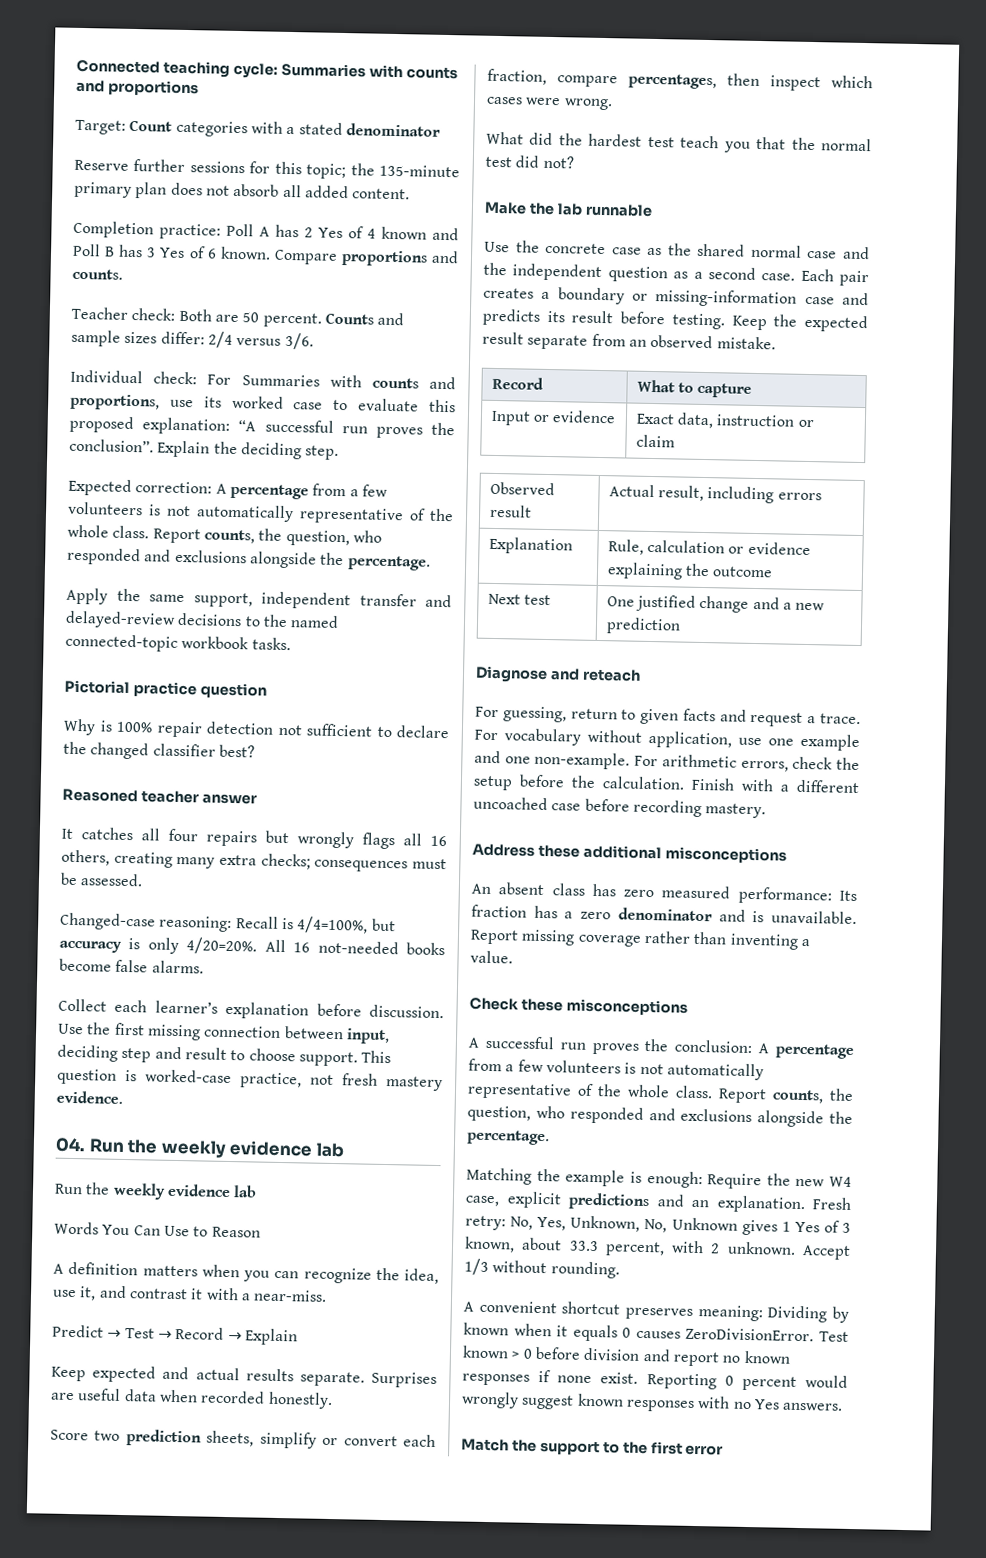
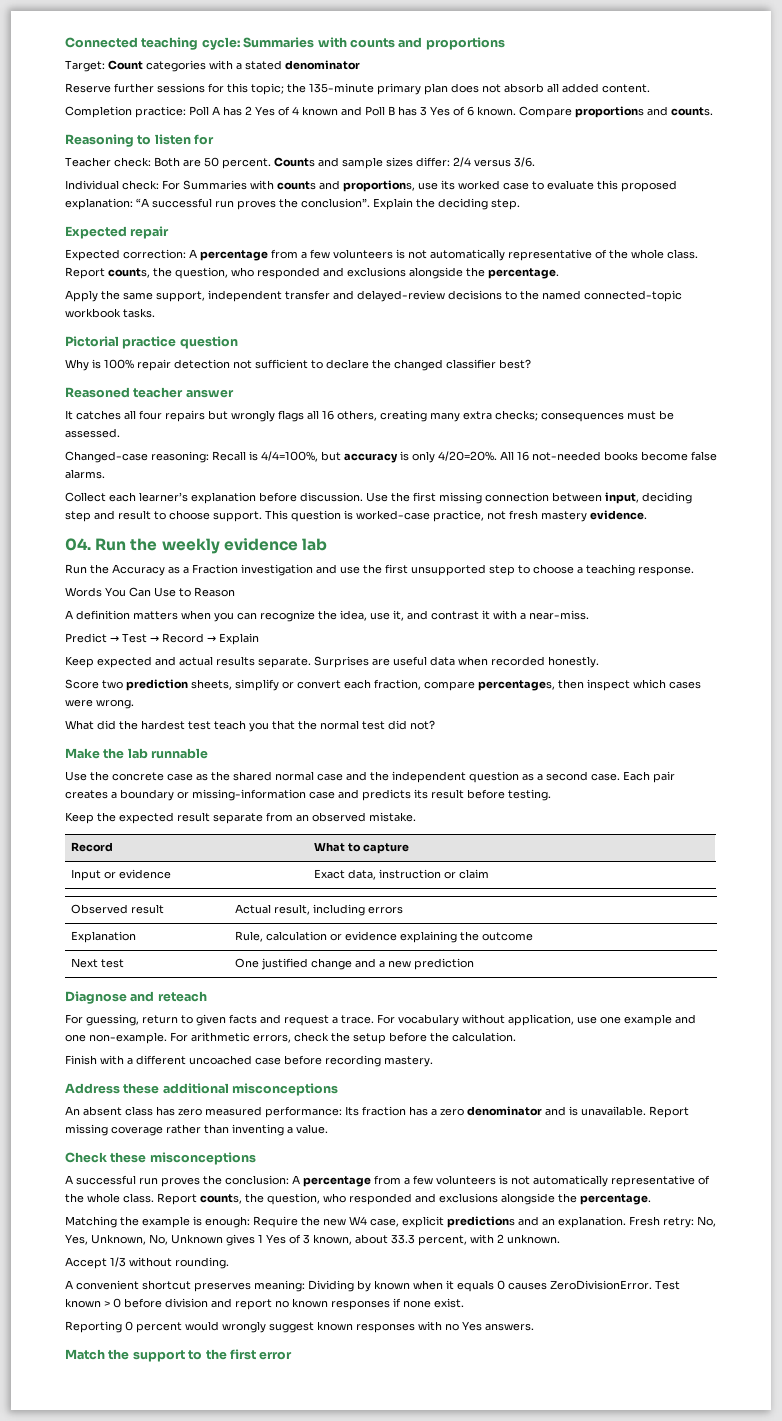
(123, 274) none -> [65,134,215,147] // Reasoning to listen for
(340, 452) none -> [65,226,170,239] // Expected repair
[112,1182,258,1200] weekly evidence lab -> [112,564,694,576] Accuracy as a Fraction investigation and use the first unsupported step to choose a teaching response.
(725, 321) none -> (551, 795) //
(685, 783) none -> (516, 1037) //
(796, 1248) none -> (560, 1239) //
(639, 1378) none -> (464, 1303) //

